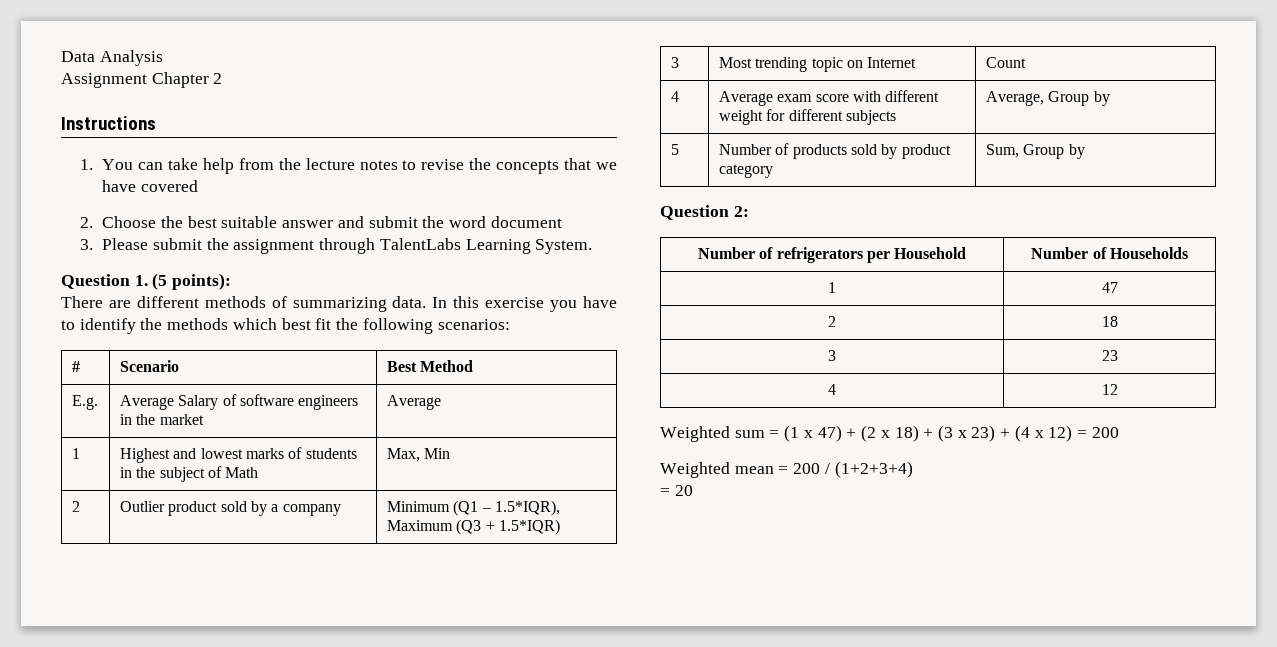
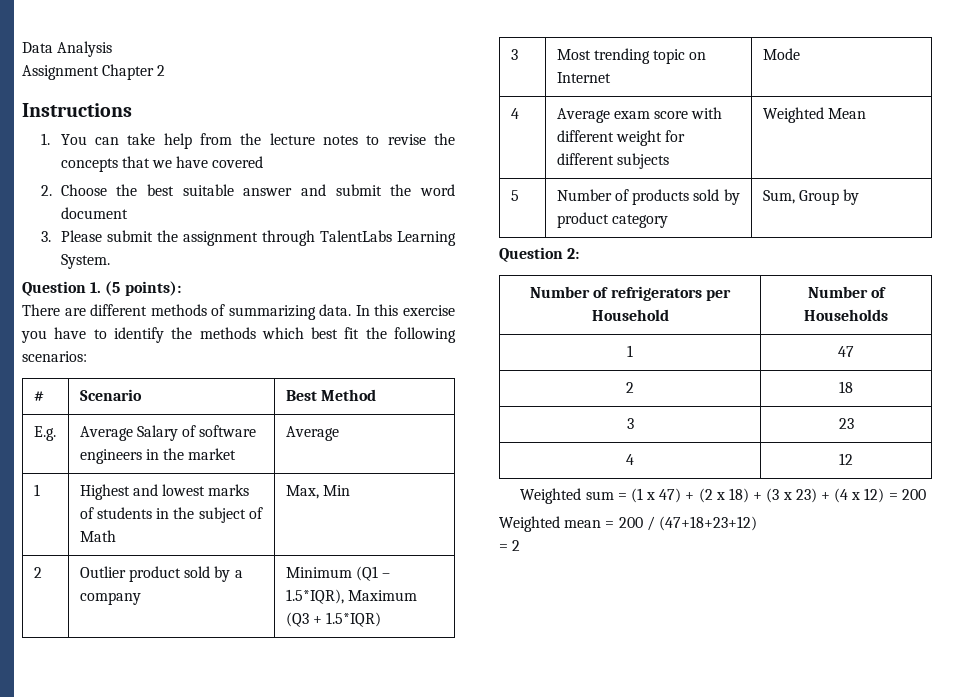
[985,57,1026,68] Count -> [762,48,800,60] Mode
[985,91,1110,106] Average, Group by -> [762,107,867,123] Weighted Mean
[834,461,913,478] [660,485,693,496] (1+2+3+4) // = 20 -> [658,516,757,531] [499,540,521,551] (47+18+23+12) // = 2

